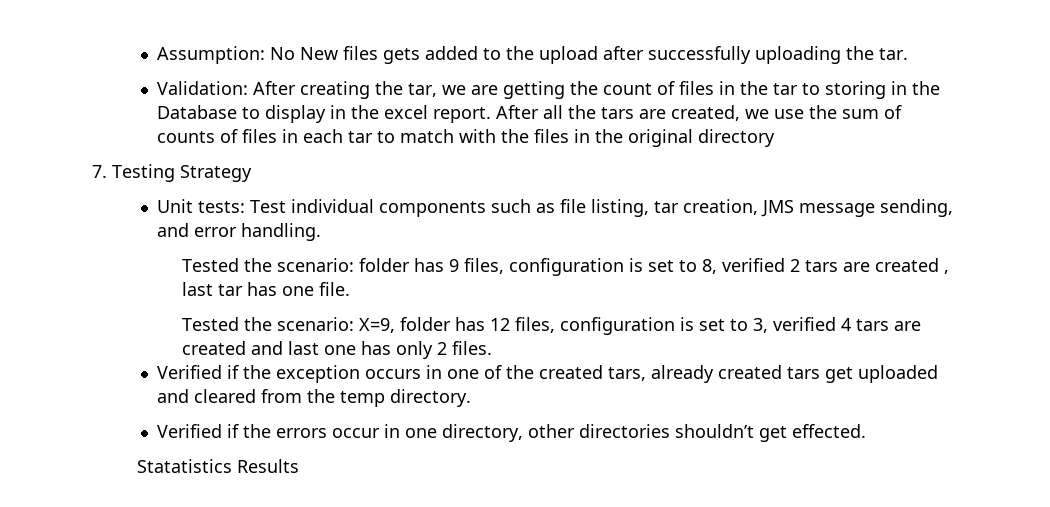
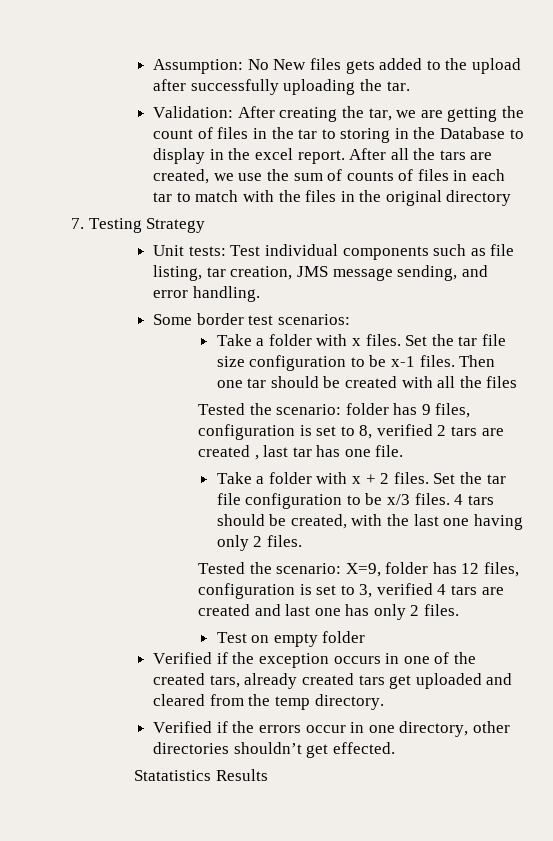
(321, 232) none -> [153,313,350,325] [216,334,506,346] [216,355,496,371] [216,376,518,388] // Some border test scenarios: // Take a folder with x files. Set the tar file size configuration to be x-1 files. Then one tar should be created with all the files
(350, 289) none -> [216,472,506,484] [216,493,494,509] [216,514,523,530] [216,535,302,551] // Take a folder with x + 2 files. Set the tar file configuration to be x/3 files. 4 tars should be created, with the last one having only 2 files.
(492, 348) none -> [216,631,366,647] // Test on empty folder

